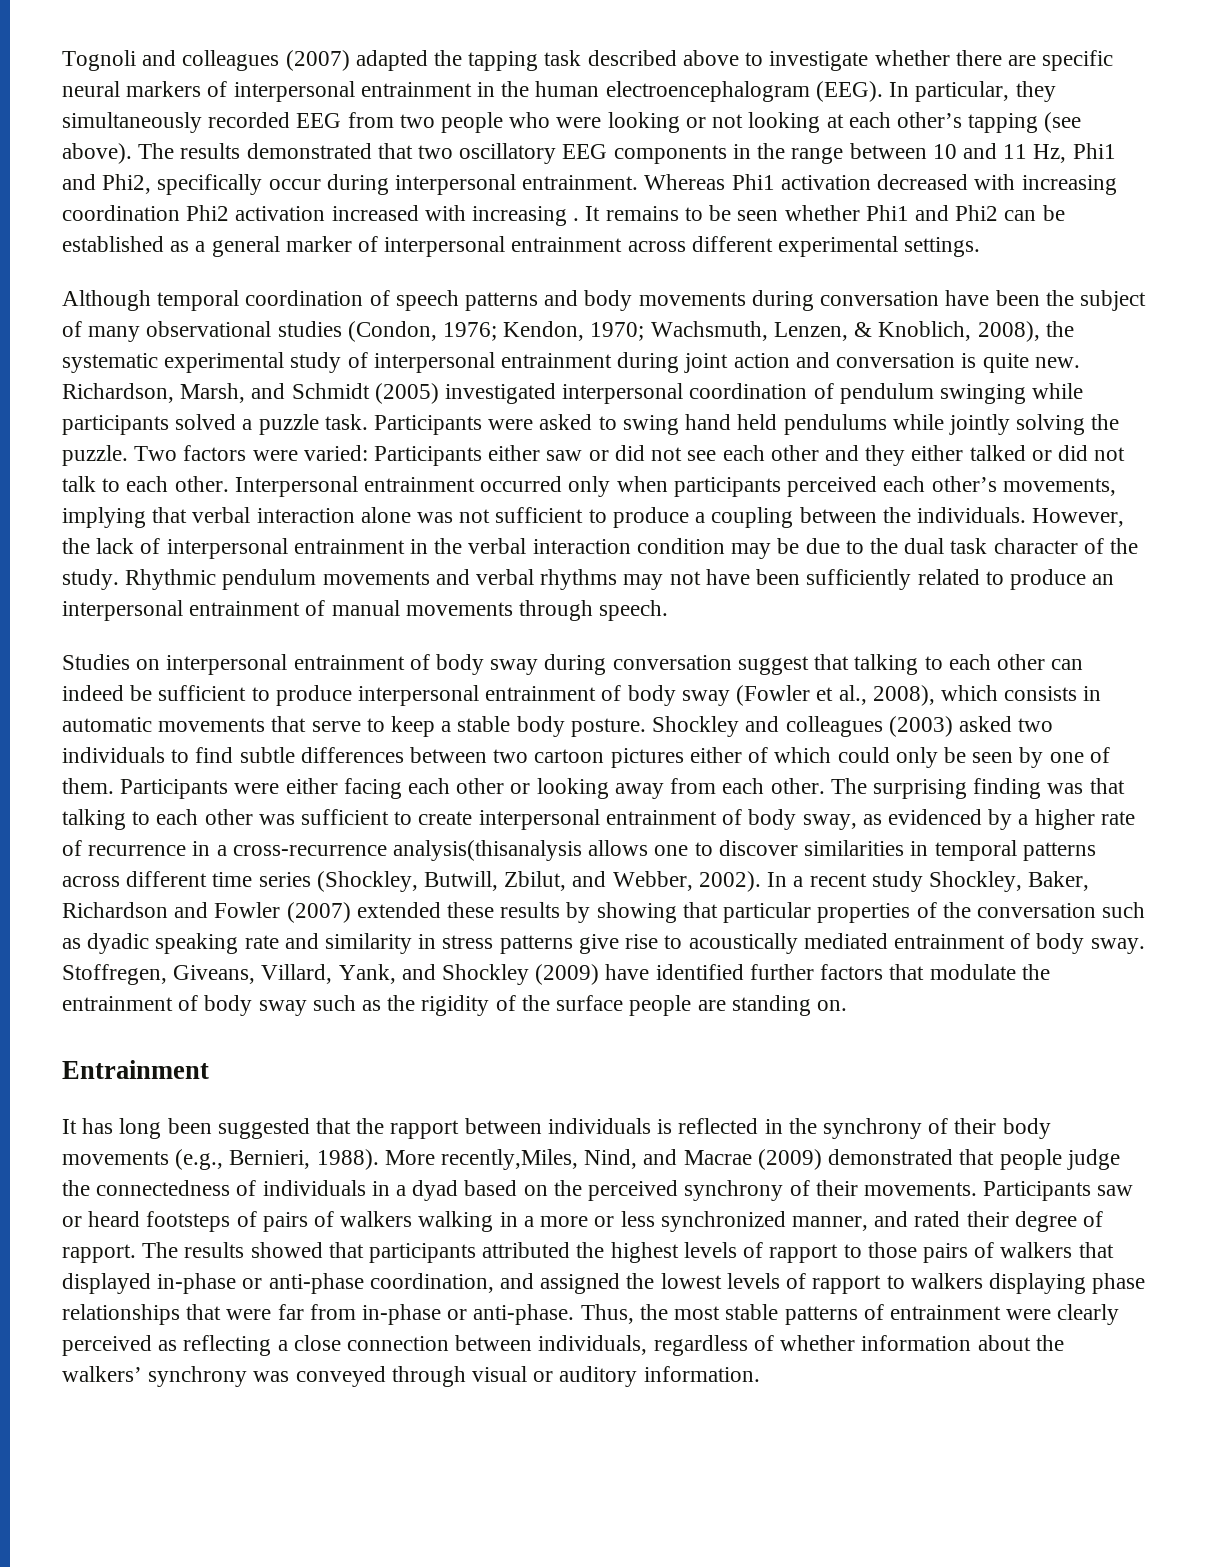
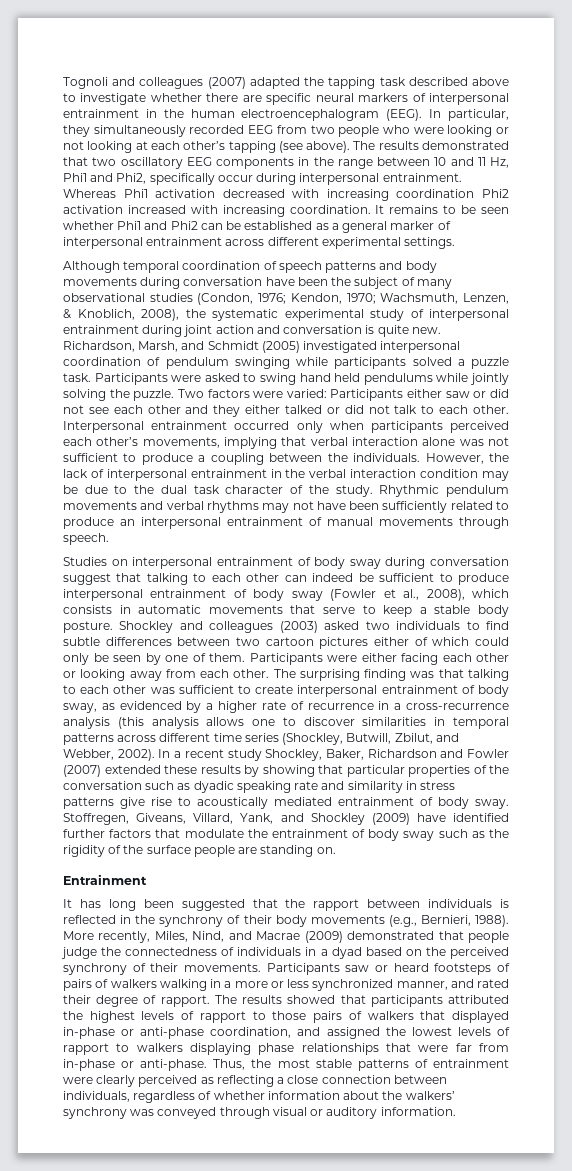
[573,218,580,221] . -> [289,205,371,214] coordination.
[393,840,583,861] analysis(thisanalysis -> [63,717,199,729] analysis (this analysis
[441,1149,579,1170] recently,Miles, -> [98,931,188,943] recently, Miles,

